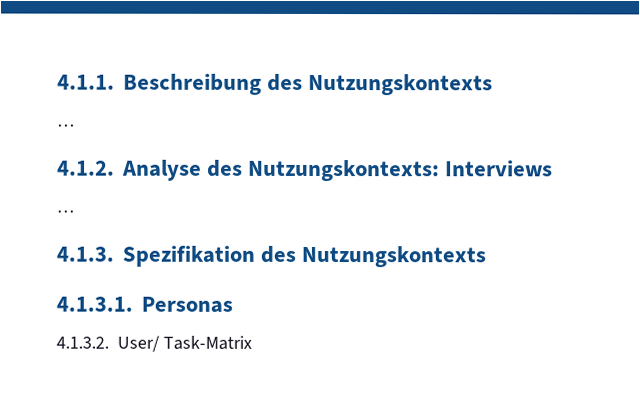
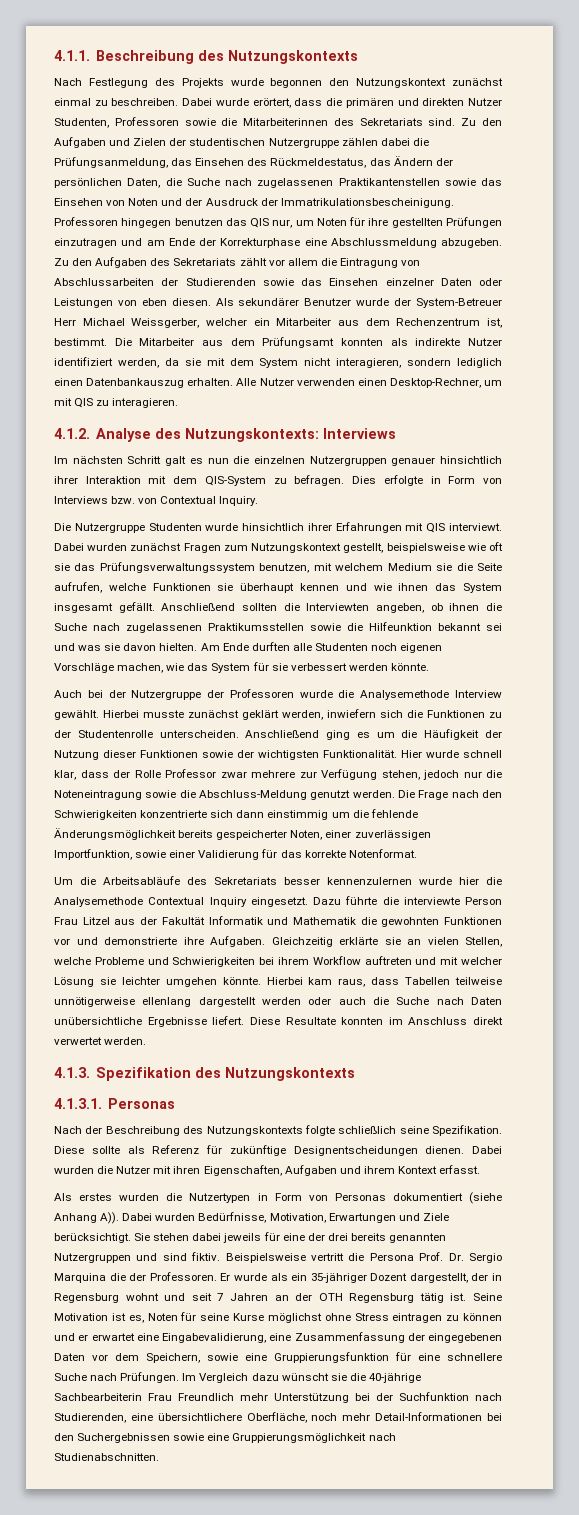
[57,123,75,127] … -> [54,78,503,88] [54,98,503,108] [54,117,502,128] [54,137,429,148] [54,156,453,168] [54,178,502,188] [54,198,454,208] [54,217,502,228] [54,238,502,248] [54,257,421,268] [54,278,502,286] [54,298,502,308] [54,318,502,328] [54,337,502,348] [54,357,502,368] [54,378,502,388] [54,398,179,408] Nach Festlegung des Projekts wurde begonnen den Nutzungskontext zunächst einmal zu beschreiben. Dabei wurde erörtert, dass die primären und direkten Nutzer Studenten, Professoren sowie die Mitarbeiterinnen des Sekretariats sind. Zu den Aufgaben und Zielen der studentischen Nutzergruppe zählen dabei die Prüfungsanmeldung, das Einsehen des Rückmeldestatus, das Ändern der persönlichen Daten, die Suche nach zugelassenen Praktikantenstellen sowie das Einsehen von Noten und der Ausdruck der Immatrikulationsbescheinigung. Professoren hingegen benutzen das QIS nur, um Noten für ihre gestellten Prüfungen einzutragen und am Ende der Korrekturphase eine Abschlussmeldung abzugeben. Zu den Aufgaben des Sekretariats zählt vor allem die Eintragung von Abschlussarbeiten der Studierenden sowie das Einsehen einzelner Daten oder Leistungen von eben diesen. Als sekundärer Benutzer wurde der System-Betreuer Herr Michael Weissgerber, welcher ein Mitarbeiter aus dem Rechenzentrum ist, bestimmt. Die Mitarbeiter aus dem Prüfungsamt konnten als indirekte Nutzer identifiziert werden, da sie mit dem System nicht interagieren, sondern lediglich einen Datenbankauszug erhalten. Alle Nutzer verwenden einen Desktop-Rechner, um mit QIS zu interagieren.
[56,209,74,213] … -> [54,456,502,466] [54,475,503,486] [54,496,259,506] [54,522,502,533] [54,542,503,553] [54,562,503,573] [54,582,503,593] [54,602,502,613] [54,622,502,633] [54,642,443,653] [54,662,429,673] [54,689,502,700] [54,709,502,720] [54,729,502,740] [54,750,502,760] [54,769,502,780] [54,790,502,800] [54,809,418,820] [54,828,431,840] [54,849,417,860] [54,876,502,885] [54,896,502,907] [54,916,502,927] [54,936,502,947] [54,956,503,967] [54,977,502,987] [54,997,502,1007] [54,1016,503,1027] [54,1037,147,1045] Im nächsten Schritt galt es nun die einzelnen Nutzergruppen genauer hinsichtlich ihrer Interaktion mit dem QIS-System zu befragen. Dies erfolgte in Form von Interviews bzw. von Contextual Inquiry. // Die Nutzergruppe Studenten wurde hinsichtlich ihrer Erfahrungen mit QIS interviewt. Dabei wurden zunächst Fragen zum Nutzungskontext gestellt, beispielsweise wie oft sie das Prüfungsverwaltungssystem benutzen, mit welchem Medium sie die Seite aufrufen, welche Funktionen sie überhaupt kennen und wie ihnen das System insgesamt gefällt. Anschließend sollten die Interviewten angeben, ob ihnen die Suche nach zugelassenen Praktikumsstellen sowie die Hilfeunktion bekannt sei und was sie davon hielten. Am Ende durften alle Studenten noch eigenen Vorschläge machen, wie das System für sie verbessert werden könnte. // Auch bei der Nutzergruppe der Professoren wurde die Analysemethode Interview gewählt. Hierbei musste zunächst geklärt werden, inwiefern sich die Funktionen zu der Studentenrolle unterscheiden. Anschließend ging es um die Häufigkeit der Nutzung dieser Funktionen sowie der wichtigsten Funktionalität. Hier wurde schnell klar, dass der Rolle Professor zwar mehrere zur Verfügung stehen, jedoch nur die Noteneintragung sowie die Abschluss-Meldung genutzt werden. Die Frage nach den Schwierigkeiten konzentrierte sich dann einstimmig um die fehlende Änderungsmöglichkeit bereits gespeicherter Noten, einer zuverlässigen Importfunktion, sowie einer Validierung für das korrekte Notenformat. // Um die Arbeitsabläufe des Sekretariats besser kennenzulernen wurde hier die Analysemethode Contextual Inquiry eingesetzt. Dazu führte die interviewte Person Frau Litzel aus der Fakultät Informatik und Mathematik die gewohnten Funktionen vor und demonstrierte ihre Aufgaben. Gleichzeitig erklärte sie an vielen Stellen, welche Probleme und Schwierigkeiten bei ihrem Workflow auftreten und mit welcher Lösung sie leichter umgehen könnte. Hierbei kam raus, dass Tabellen teilweise unnötigerweise ellenlang dargestellt werden oder auch die Suche nach Daten unübersichtliche Ergebnisse liefert. Diese Resultate konnten im Anschluss direkt verwertet werden.
[56,335,252,352] 4.1.3.2. User/ Task-Matrix -> [54,1125,502,1136] [54,1145,502,1156] [54,1165,481,1176] [54,1192,503,1204] [54,1212,449,1224] [54,1232,447,1243] [54,1252,502,1263] [54,1272,502,1283] [54,1293,502,1303] [54,1312,502,1323] [54,1332,502,1343] [54,1352,502,1363] [54,1372,421,1383] [54,1392,502,1403] [54,1412,502,1423] [54,1433,396,1443] [54,1453,159,1461] Nach der Beschreibung des Nutzungskontexts folgte schließlich seine Spezifikation. Diese sollte als Referenz für zukünftige Designentscheidungen dienen. Dabei wurden die Nutzer mit ihren Eigenschaften, Aufgaben und ihrem Kontext erfasst. // Als erstes wurden die Nutzertypen in Form von Personas dokumentiert (siehe Anhang A)). Dabei wurden Bedürfnisse, Motivation, Erwartungen und Ziele berücksichtigt. Sie stehen dabei jeweils für eine der drei bereits genannten Nutzergruppen und sind fiktiv. Beispielsweise vertritt die Persona Prof. Dr. Sergio Marquina die der Professoren. Er wurde als ein 35-jähriger Dozent dargestellt, der in Regensburg wohnt und seit 7 Jahren an der OTH Regensburg tätig ist. Seine Motivation ist es, Noten für seine Kurse möglichst ohne Stress eintragen zu können und er erwartet eine Eingabevalidierung, eine Zusammenfassung der eingegebenen Daten vor dem Speichern, sowie eine Gruppierungsfunktion für eine schnellere Suche nach Prüfungen. Im Vergleich dazu wünscht sie die 40-jährige Sachbearbeiterin Frau Freundlich mehr Unterstützung bei der Suchfunktion nach Studierenden, eine übersichtlichere Oberfläche, noch mehr Detail-Informationen bei den Suchergebnissen sowie eine Gruppierungsmöglichkeit nach Studienabschnitten.

